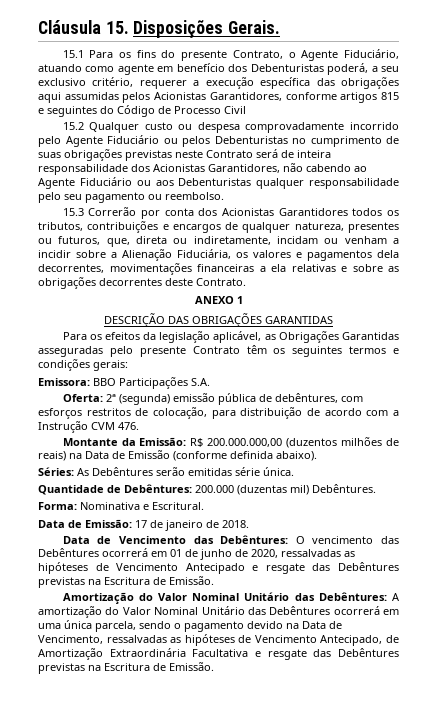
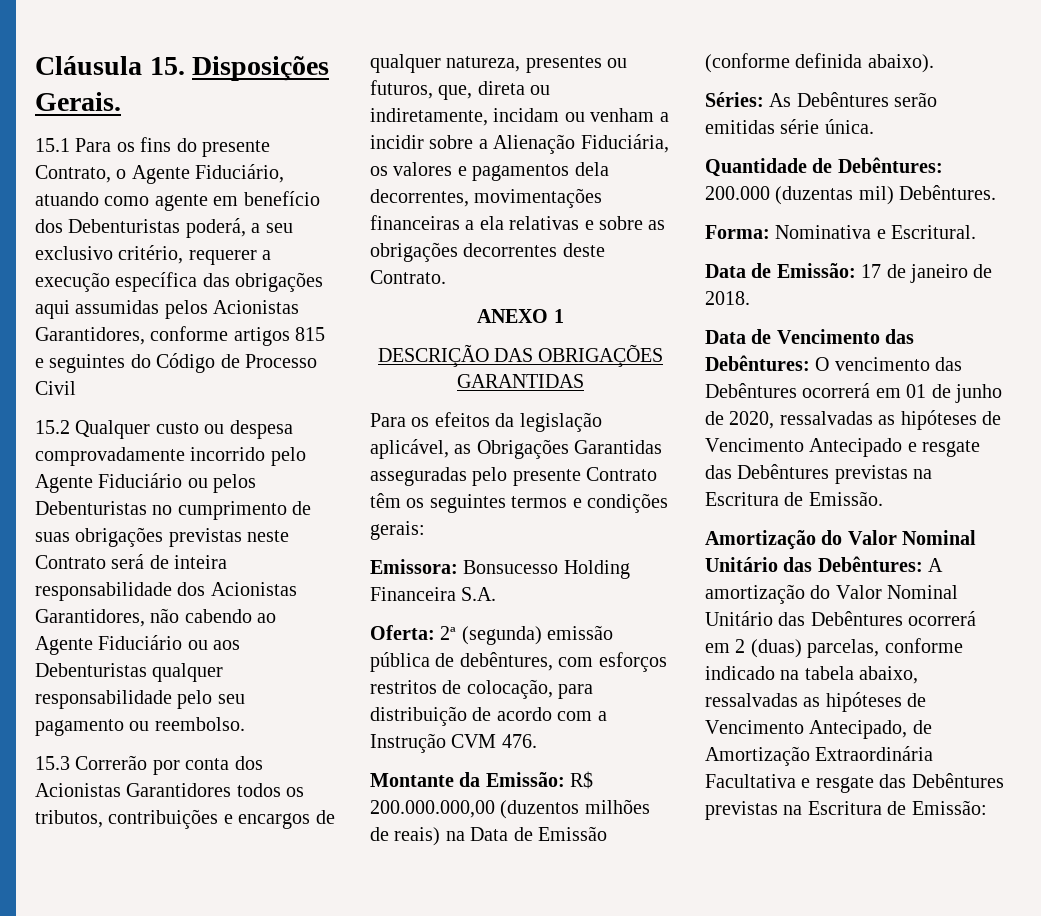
[93,377,188,389] BBO Participações -> [463,560,630,579] [370,587,456,601] Bonsucesso Holding Financeira
[38,620,342,632] [38,635,103,644] uma única parcela, sendo o pagamento devido na Data de Vencimento, -> [735,638,963,658] [705,666,919,684] 2 (duas) parcelas, conforme indicado na tabela abaixo,
[169,662,214,671] Emissão. -> [911,800,987,815] Emissão:

